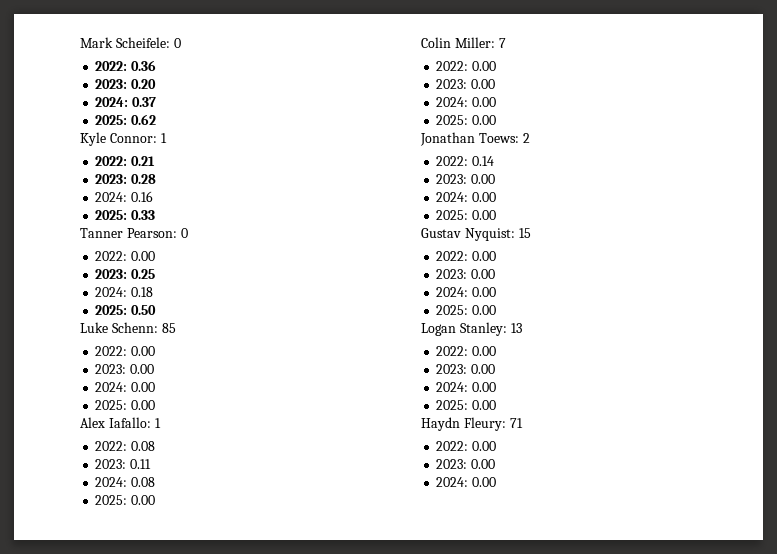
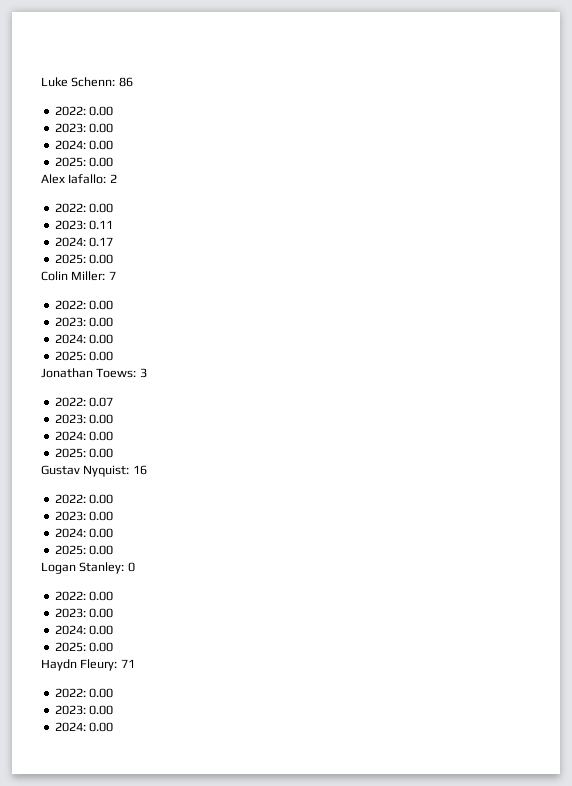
[80,37,181,48] [95,60,157,71] [95,79,157,89] [95,97,157,107] [95,114,157,125] [80,132,167,146] [95,156,156,166] [95,174,157,184] [95,191,154,202] [95,210,156,220] [80,228,188,238] [95,251,156,261] [95,269,156,279] [95,287,154,297] [95,305,157,315] Mark Scheifele: 0 // 2022: 0.36 // 2023: 0.20 // 2024: 0.37 // 2025: 0.62 // Kyle Connor: 1 // 2022: 0.21 // 2023: 0.28 // 2024: 0.16 // 2025: 0.33 // Tanner Pearson: 0 // 2022: 0.00 // 2023: 0.25 // 2024: 0.18 // 2025: 0.50 // -> (41, 82) none
[161,323,176,333] 85 -> [118,77,133,87] 86
[154,418,161,428] [95,441,156,451] 1 // 2022: 0.08 -> [109,174,117,183] [54,203,114,213] 2 // 2022: 0.00
[131,477,156,487] 0.08 -> [89,237,114,247] 0.17
[522,133,530,143] [436,156,495,166] 2 // 2022: 0.14 -> [139,368,147,378] [54,397,114,407] 3 // 2022: 0.07
[518,228,531,238] 15 -> [132,465,147,475] 16
[510,323,522,333] 13 -> [127,562,135,572] 0

